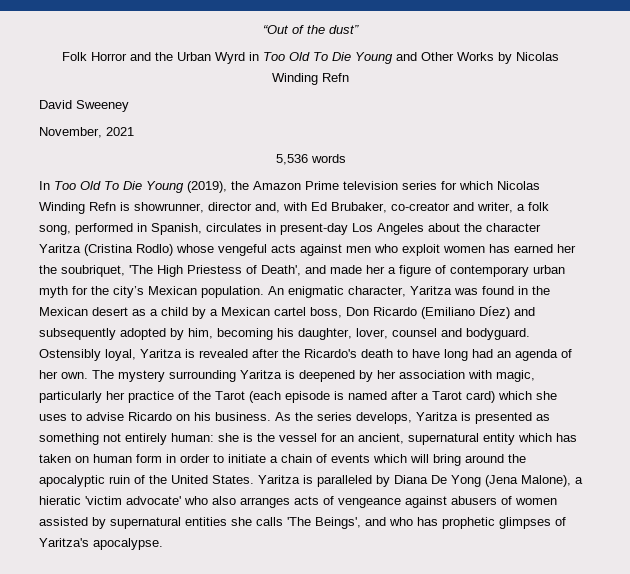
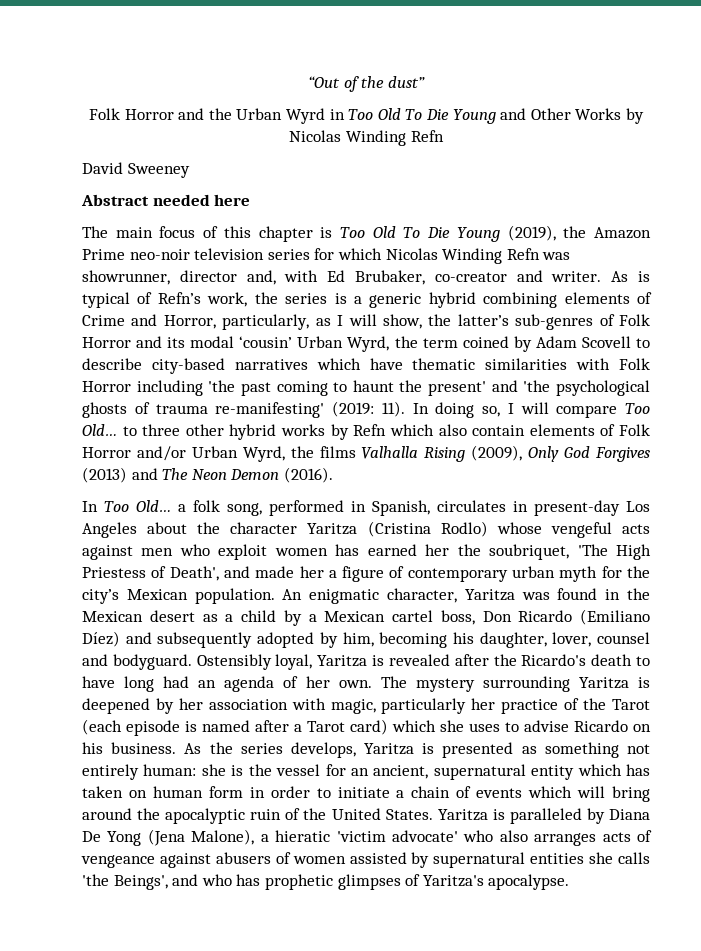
[39,127,134,138] [275,154,346,165] [39,181,50,190] November, 2021 // 5,536 words // In -> [81,194,251,206] [82,226,333,242] Abstract needed here // The main focus of this chapter is
(339, 185) none -> [129,249,190,260] neo-noir
[120,202,130,211] is -> [542,252,571,260] was
[477,202,513,213] writer, -> [551,271,650,282] [82,292,652,308] [82,314,650,330] [82,336,651,352] [82,358,650,374] [82,380,650,396] [82,401,650,418] [82,424,650,440] [82,445,651,462] [82,467,333,483] [82,500,171,512] writer. As is typical of Refn’s work, the series is a generic hybrid combining elements of Crime and Horror, particularly, as I will show, the latter’s sub-genres of Folk Horror and its modal ‘cousin’ Urban Wyrd, the term coined by Adam Scovell to describe city-based narratives which have thematic similarities with Folk Horror including 'the past coming to haunt the present' and 'the psychological ghosts of trauma re-manifesting' (2019: 11). In doing so, I will compare Too Old… to three other hybrid works by Refn which also contain elements of Folk Horror and/or Urban Wyrd, the films Valhalla Rising (2009), Only God Forgives (2013) and The Neon Demon (2016). // In Too Old…
[287,517,311,526] 'The -> [82,874,109,886] 'the

